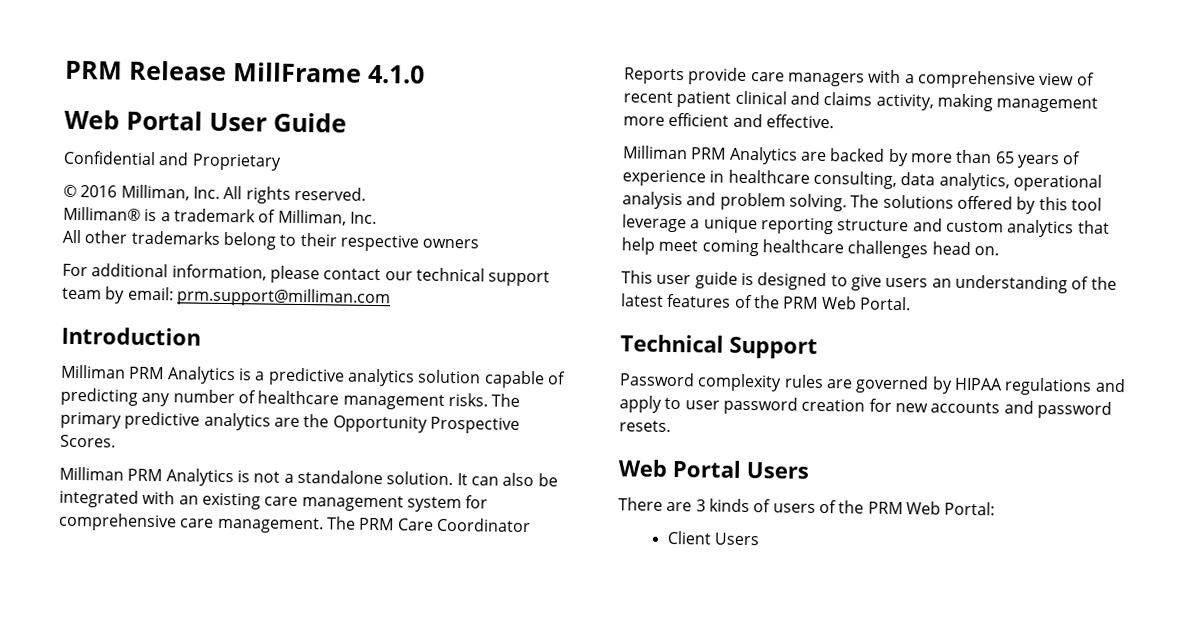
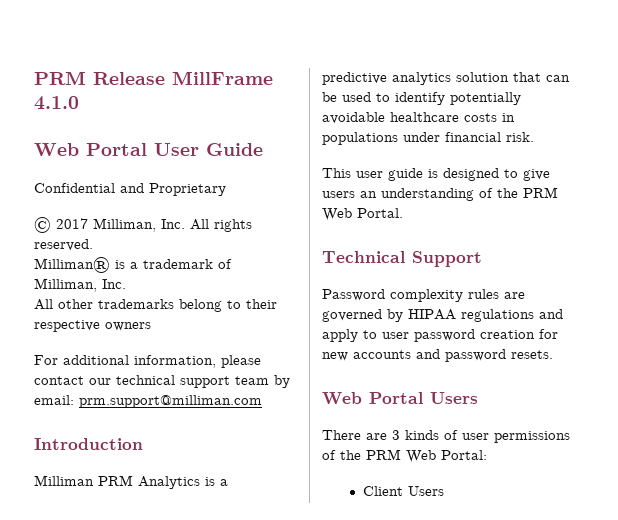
[80,185,118,198] 2016 -> [56,218,88,229] 2017
[483,370,566,389] [60,387,521,410] [60,411,520,434] [60,434,116,448] [59,466,558,487] [59,489,489,513] [58,512,531,534] [624,67,1095,89] [623,90,1099,113] [623,112,834,129] [623,145,1082,169] [622,169,1102,192] [622,191,1102,214] [622,214,1110,238] [621,237,999,259] capable of predicting any number of healthcare management risks. The primary predictive analytics are the Opportunity Prospective Scores. // Milliman PRM Analytics is not a standalone solution. It can also be integrated with an existing care management system for comprehensive care management. The PRM Care Coordinator Reports provide care managers with a comprehensive view of recent patient clinical and claims activity, making management more efficient and effective. // Milliman PRM Analytics are backed by more than 65 years of experience in healthcare consulting, data analytics, operational analysis and problem solving. The solutions offered by this tool leverage a unique reporting structure and custom analytics that help meet coming healthcare challenges head on. -> [513,72,570,82] [322,92,521,105] [322,112,515,124] [322,132,534,145] that can be used to identify potentially avoidable healthcare costs in populations under financial risk.
[621,293,780,309] latest features of the -> (518, 193) none
[772,503,816,513] users -> [462,431,570,443] user permissions

